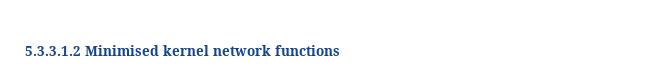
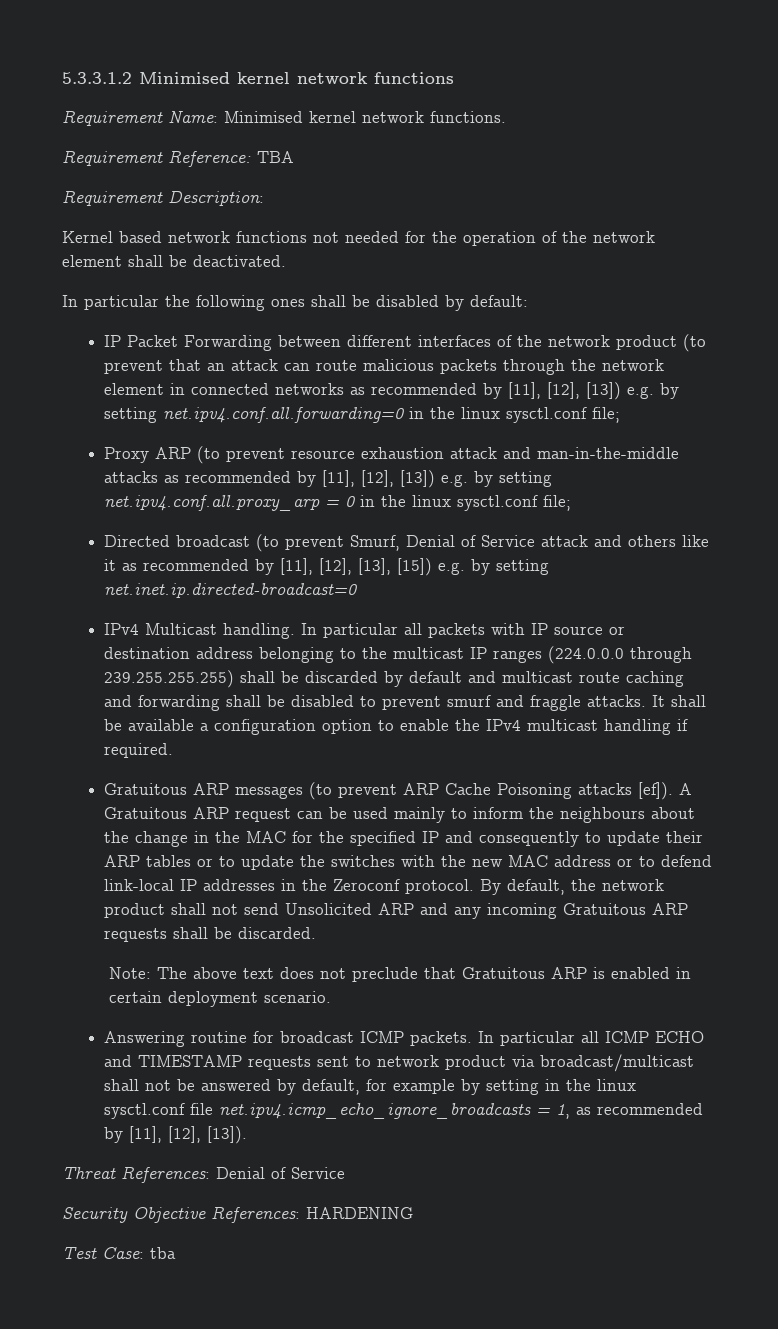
(340, 50) none -> [62,110,506,126] [62,150,294,167] [62,190,264,206] [62,231,655,246] [62,255,286,267] [62,295,528,311] [103,334,706,352] [103,359,664,375] [103,382,679,400] [103,407,620,423] [103,446,679,464] [103,470,552,488] [103,495,571,511] [103,534,709,552] [103,558,549,576] [103,583,357,598] [103,623,625,639] [103,646,692,664] [103,670,684,688] [103,695,706,711] [103,719,688,735] [103,743,173,758] [103,782,692,800] [103,807,695,823] [103,831,703,847] [103,855,712,870] [103,879,664,895] [103,903,688,919] [103,927,316,942] [108,967,691,982] [108,991,331,1007] [103,1031,704,1047] [103,1054,694,1072] [103,1079,636,1095] [103,1103,703,1119] [103,1126,247,1144] [62,1166,345,1183] [62,1206,413,1223] [62,1247,176,1259] // Requirement Name: Minimised kernel network functions. // Requirement Reference: TBA // Requirement Description: // Kernel based network functions not needed for the operation of the network element shall be deactivated. // In particular the following ones shall be disabled by default: // IP Packet Forwarding between different interfaces of the network product (to prevent that an attack can route malicious packets through the network element in connected networks as recommended by [11], [12], [13]) e.g. by setting net.ipv4.conf.all.forwarding=0 in the linux sysctl.conf file; // Proxy ARP (to prevent resource exhaustion attack and man-in-the-middle attacks as recommended by [11], [12], [13]) e.g. by setting net.ipv4.conf.all.proxy_arp = 0 in the linux sysctl.conf file; // Directed broadcast (to prevent Smurf, Denial of Service attack and others like it as recommended by [11], [12], [13], [15]) e.g. by setting net.inet.ip.directed-broadcast=0 // IPv4 Multicast handling. In particular all packets with IP source or destination address belonging to the multicast IP ranges (224.0.0.0 through 239.255.255.255) shall be discarded by default and multicast route caching and forwarding shall be disabled to prevent smurf and fraggle attacks. It shall be available a configuration option to enable the IPv4 multicast handling if required. // Gratuitous ARP messages (to prevent ARP Cache Poisoning attacks [ef]). A Gratuitous ARP request can be used mainly to inform the neighbours about the change in the MAC for the specified IP and consequently to update their ARP tables or to update the switches with the new MAC address or to defend link-local IP addresses in the Zeroconf protocol. By default, the network product shall not send Unsolicited ARP and any incoming Gratuitous ARP requests shall be discarded. // Note: The above text does not preclude that Gratuitous ARP is enabled in certain deployment scenario. // Answering routine for broadcast ICMP packets. In particular all ICMP ECHO and TIMESTAMP requests sent to network product via broadcast/multicast shall not be answered by default, for example by setting in the linux sysctl.conf file net.ipv4.icmp_echo_ignore_broadcasts = 1, as recommended by [11], [12], [13]). // Threat References: Denial of Service // Security Objective References: HARDENING // Test Case: tba

